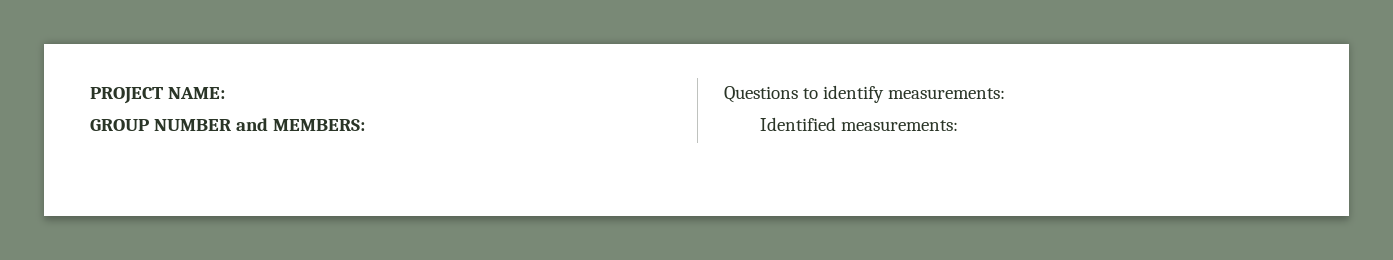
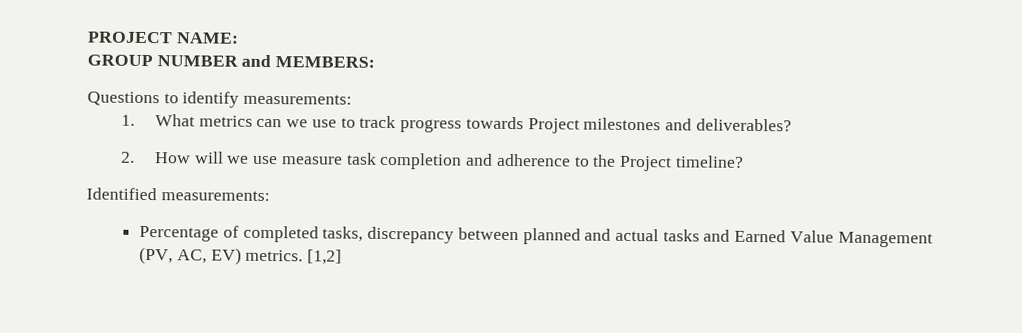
[759,117,958,131] Identified measurements: -> [120,114,792,134] [120,151,744,172] [86,187,270,202] [139,225,933,248] [139,246,343,265] 1. What metrics can we use to track progress towards Project milestones and deliverables? // 2. How will we use measure task completion and adherence to the Project timeline? // Identified measurements: // Percentage of completed tasks, discrepancy between planned and actual tasks and Earned Value Management (PV, AC, EV) metrics. [1,2]

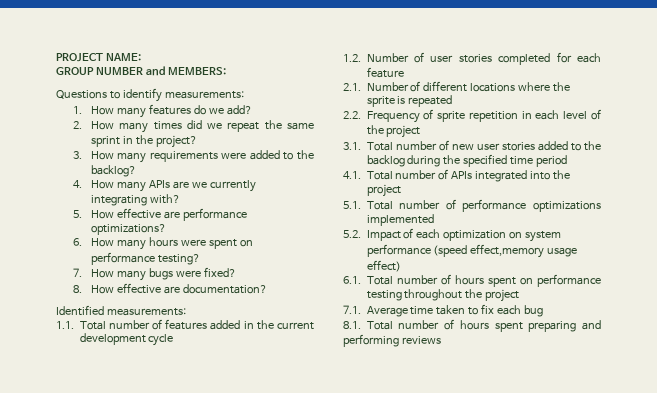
[154,114,792,134] [120,151,744,172] [86,187,270,202] [139,225,933,248] [139,246,343,265] What metrics can we use to track progress towards Project milestones and deliverables? // 2. How will we use measure task completion and adherence to the Project timeline? // Identified measurements: // Percentage of completed tasks, discrepancy between planned and actual tasks and Earned Value Management (PV, AC, EV) metrics. [1,2] -> [90,104,252,118] [73,120,315,133] [90,135,197,148] [73,150,314,163] [90,165,136,177] [73,180,256,192] [90,194,180,206] [73,208,247,221] [90,224,166,235] [73,237,253,250] [90,252,200,265] [73,267,236,281] [73,283,267,294] [56,305,186,316] [56,319,315,330] [79,333,174,346] [343,52,601,65] [366,67,404,78] [343,81,571,92] [366,95,453,107] [343,109,601,123] [366,125,421,138] [343,140,601,151] [366,154,568,167] [343,169,571,182] [366,184,401,197] [343,199,601,212] [366,214,434,226] [343,228,562,242] [366,244,578,258] [366,260,401,272] [343,274,601,287] [366,289,520,302] [343,304,544,317] [343,319,601,332] [343,334,441,347] How many features do we add? // 2. How many times did we repeat the same sprint in the project? // 3. How many requirements were added to the backlog? // 4. How many APIs are we currently integrating with? // 5. How effective are performance optimizations? // 6. How many hours were spent on performance testing? // 7. How many bugs were fixed? // 8. How effective are documentation? // Identified measurements: // 1.1. Total number of features added in the current development cycle // 1.2. Number of user stories completed for each feature // 2.1. Number of different locations where the sprite is repeated // 2.2. Frequency of sprite repetition in each level of the project // 3.1. Total number of new user stories added to the backlog during the specified time period // 4.1. Total number of APIs integrated into the project // 5.1. Total number of performance optimizations implemented // 5.2. Impact of each optimization on system performance (speed effect,memory usage effect) // 6.1. Total number of hours spent on performance testing throughout the project // 7.1. Average time taken to fix each bug // 8.1. Total number of hours spent preparing and performing reviews

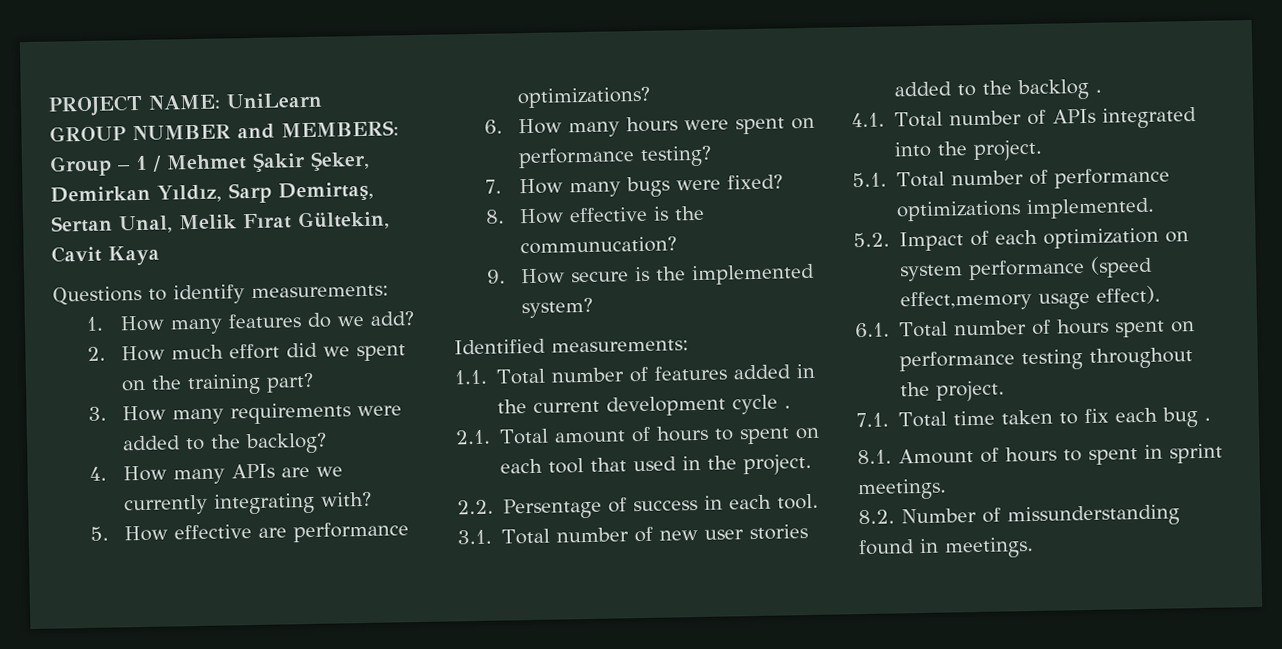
(141, 57) none -> [226,92,323,109] UniLearn
(226, 71) none -> [49,150,370,177] [50,181,374,204] [50,210,390,234] [51,245,160,266] Group – 1 / Mehmet Şakir Şeker, Demirkan Yıldız, Sarp Demirtaş, Sertan Unal, Melik Fırat Gültekin, Cavit Kaya
[119,120,315,133] [90,135,197,148] many times did we repeat the same sprint in the project? -> [170,342,406,362] [120,372,314,396] much effort did we spent on the training part?
[163,284,267,294] are documentation? -> [652,205,705,221] [519,236,677,255] [485,263,815,286] [520,297,593,319] is the communucation? // 9. How secure is the implemented system?
[343,52,601,65] [366,67,404,78] [343,81,571,92] [366,95,453,107] [343,109,601,123] [366,125,421,138] // 1.2. Number of user stories completed for each feature // 2.1. Number of different locations where the sprite is repeated // 2.2. Frequency of sprite repetition in each level of the project -> [784,405,792,409] [455,425,821,445] [500,453,813,476] [457,493,820,520] . // 2.1. Total amount of hours to spent on each tool that used in the project. // 2.2. Persentage of success in each tool.
[407,154,568,167] during the specified time period -> [1095,89,1103,93] .
[366,184,401,197] project -> [973,139,1044,161] project.
[366,214,434,226] implemented -> [1026,197,1156,220] implemented.
[366,260,401,272] effect) -> [1096,285,1162,305] effect).
[485,289,520,302] project -> [936,380,1006,402] project.
[366,306,408,317] Average -> [898,411,948,428] Total
(544, 311) none -> [1204,417,1212,421] .
[366,319,601,332] [343,334,441,347] Total number of hours spent preparing and performing reviews -> [898,443,1223,465] [857,478,947,501] [858,504,1180,528] [858,536,1034,559] Amount of hours to spent in sprint meetings. // 8.2. Number of missunderstanding found in meetings.

